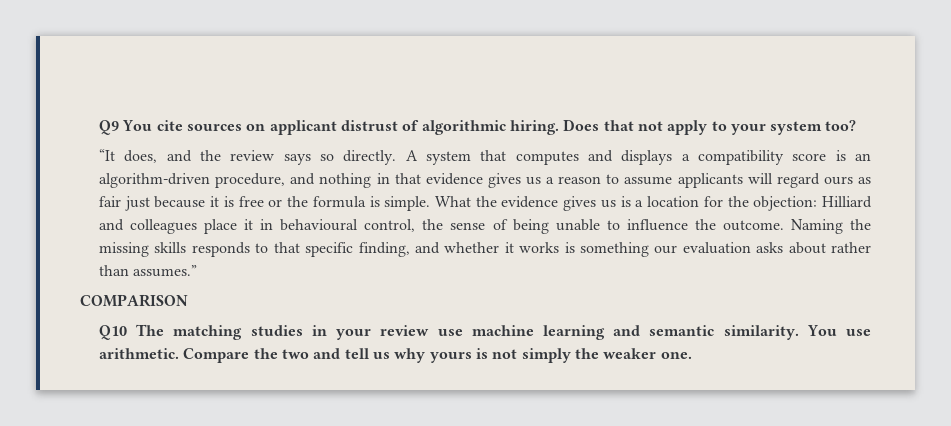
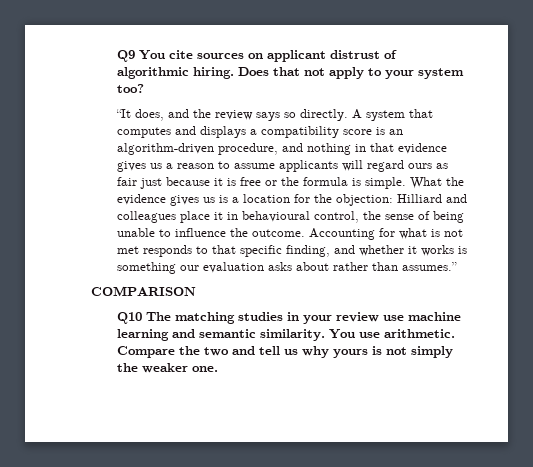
[790,219,872,234] [99,242,187,257] Naming the missing skills -> [308,228,463,240] [116,246,139,254] Accounting for what is not met

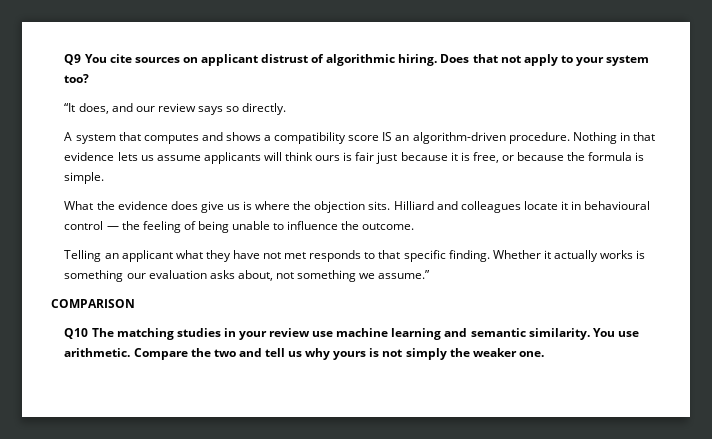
[192,109,211,118] the -> [135,106,155,112] our
(348, 115) none -> (287, 109) //
[199,126,246,138] displays -> [225,132,261,141] shows
[375,127,385,135] is -> [382,132,393,141] IS
[217,143,447,155] [116,160,448,172] procedure, and nothing in that evidence gives us a reason to assume applicants will regard ours as -> [508,132,656,144] [64,152,353,164] procedure. Nothing in that evidence lets us assume applicants will think ours is
[239,177,277,186] free or -> [472,152,565,163] free, or because
(406, 183) none -> (105, 178) //
[169,194,393,206] gives us is a location for the objection: -> [170,201,391,213] does give us is where the objection sits.
[179,211,210,223] place -> [523,201,558,210] locate
[313,211,414,223] control, the sense -> [64,221,181,233] control — the feeling
[308,228,440,240] Accounting for what is -> [64,250,260,262] // Telling an applicant what they have
[285,245,417,257] finding, and whether it -> [448,250,599,262] finding. Whether it actually
[295,262,457,271] about rather than assumes.” -> [237,270,431,282] about, not something we assume.”

